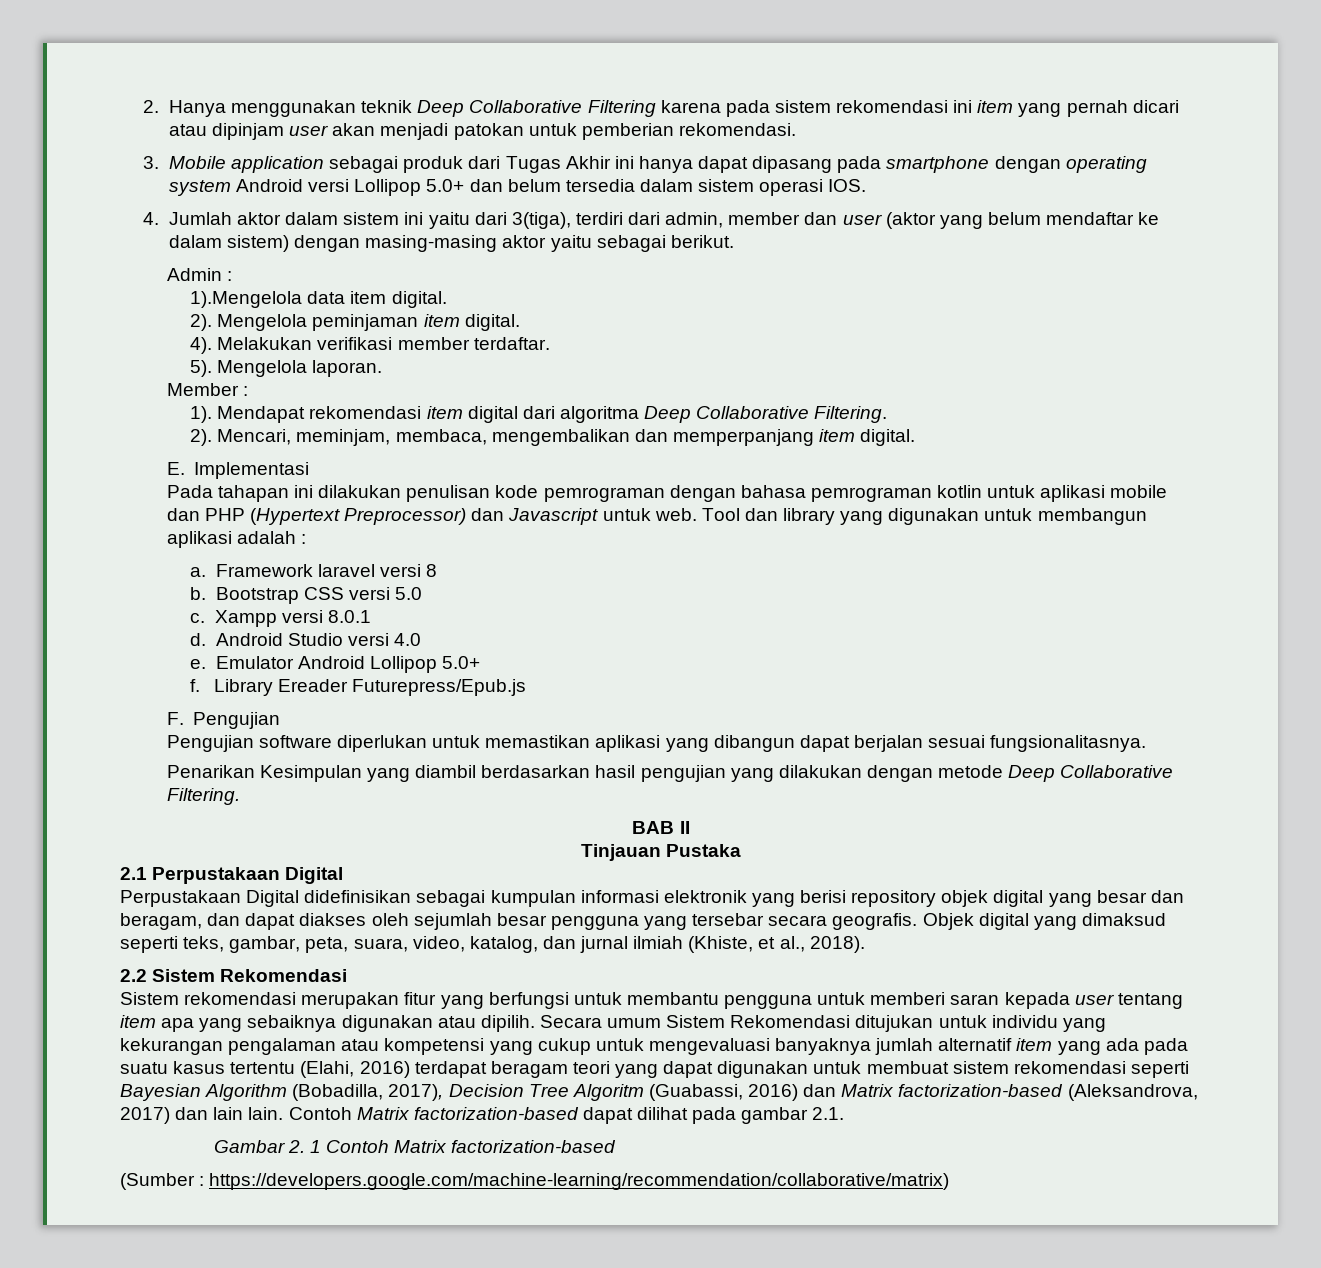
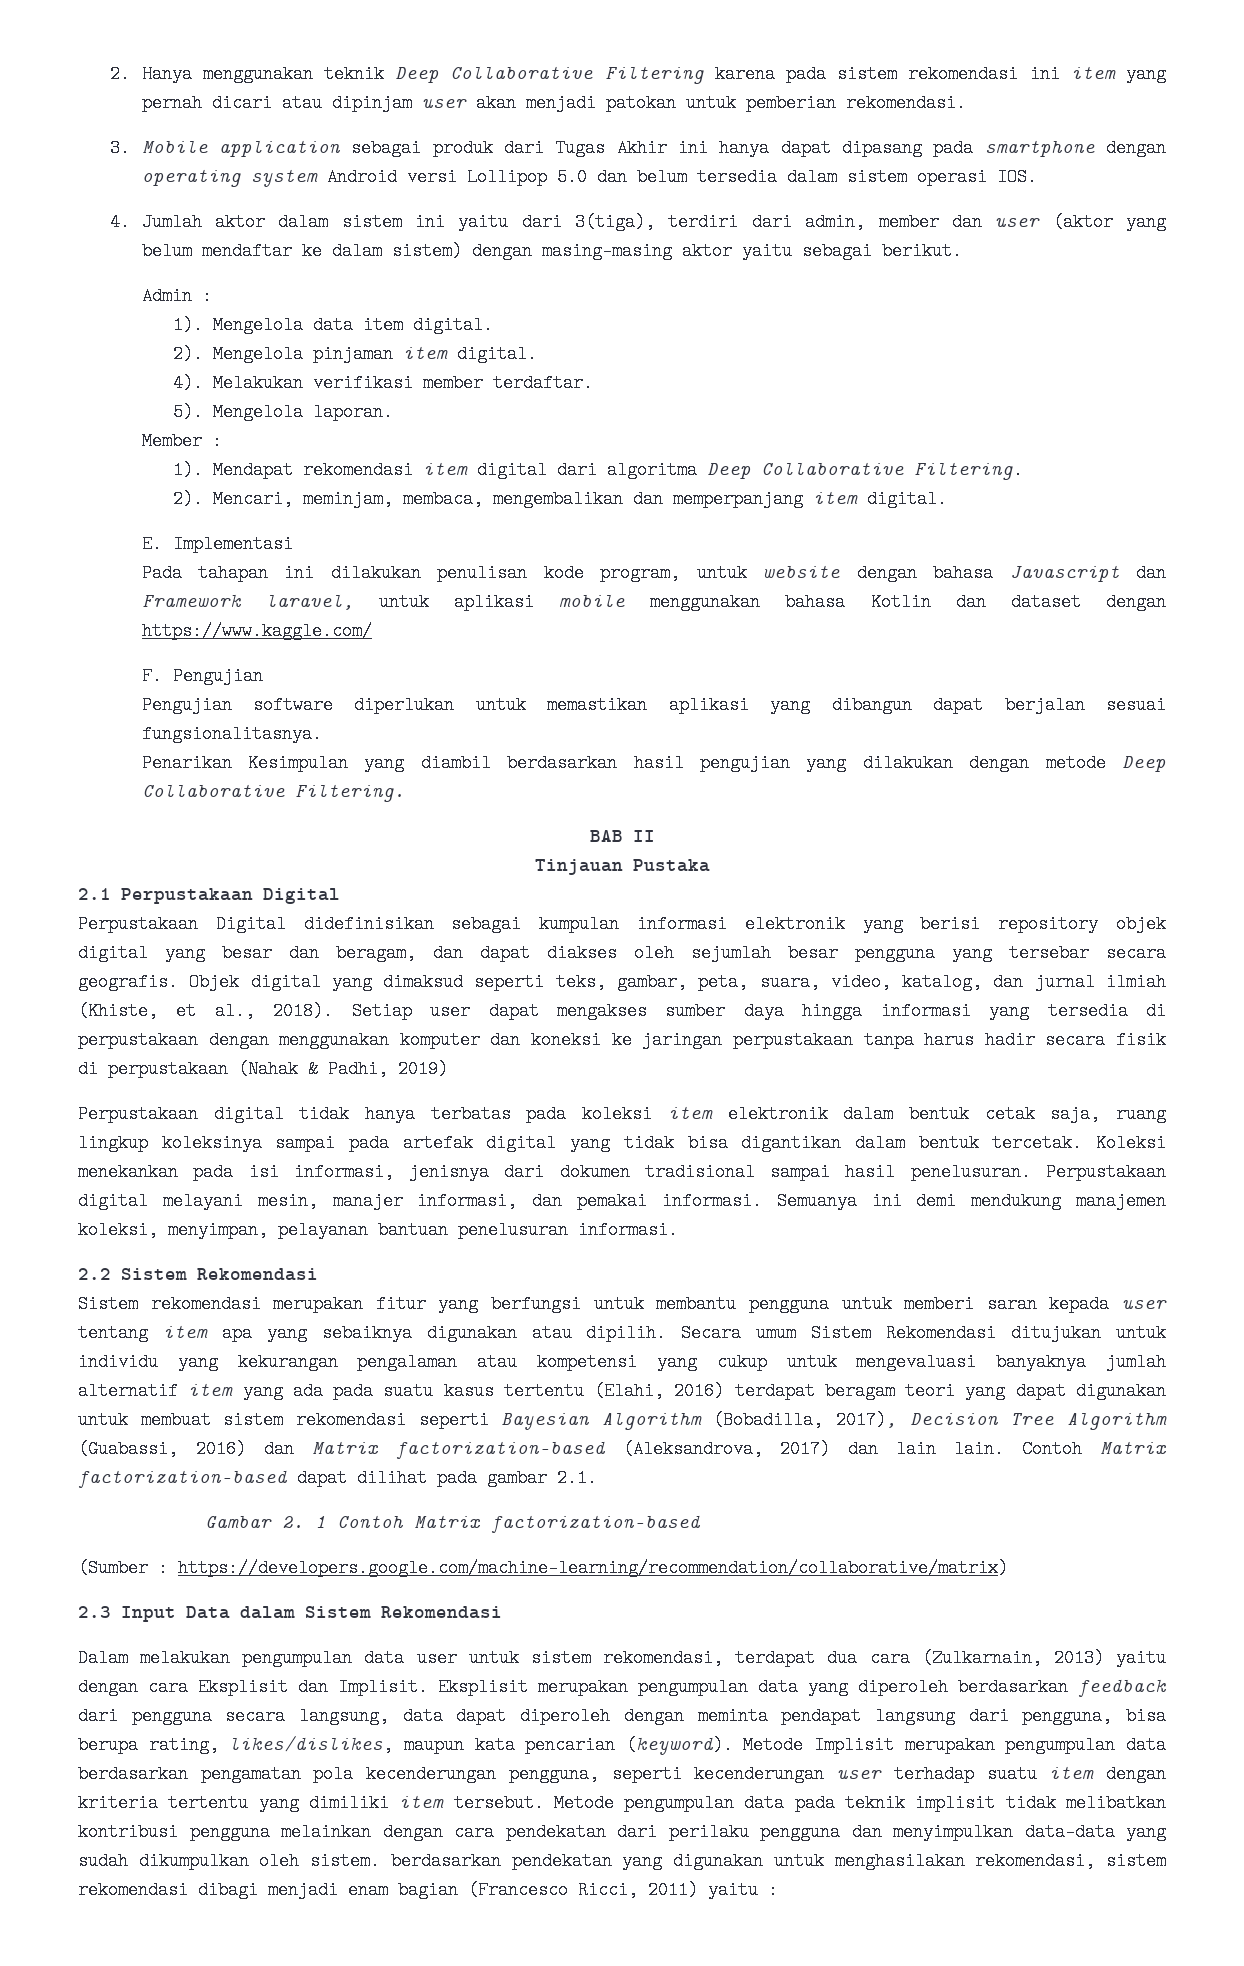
[426,179,465,192] 5.0+ -> [556,168,587,186] 5.0
[190,291,303,308] 1).Mengelola -> [173,316,304,334] 1). Mengelola
[312,314,419,331] peminjaman -> [313,345,394,363] pinjaman
[543,485,1168,502] [166,508,1147,525] [166,531,307,548] [190,564,438,577] [190,587,423,604] [190,610,371,627] [190,633,422,646] [190,656,481,673] [190,679,526,696] pemrograman dengan bahasa pemrograman kotlin untuk aplikasi mobile dan PHP (Hypertext Preprocessor) dan Javascript untuk web. Tool dan library yang digunakan untuk membangun aplikasi adalah : // a. Framework laravel versi 8 // b. Bootstrap CSS versi 5.0 // c. Xampp versi 8.0.1 // d. Android Studio versi 4.0 // e. Emulator Android Lollipop 5.0+ // f. Library Ereader Futurepress/Epub.js -> [600,564,1167,582] [141,593,1167,611] [141,622,372,640] program, untuk website dengan bahasa Javascript dan Framework laravel, untuk aplikasi mobile menggunakan bahasa Kotlin dan dataset dengan https://www.kaggle.com/
(865, 944) none -> [351,1002,1166,1020] [78,1031,1167,1049] [78,1060,448,1078] [78,1105,1167,1123] [78,1134,1167,1152] [78,1163,1166,1181] [78,1192,1167,1210] [78,1221,678,1239] Setiap user dapat mengakses sumber daya hingga informasi yang tersedia di perpustakaan dengan menggunakan komputer dan koneksi ke jaringan perpustakaan tanpa harus hadir secara fisik di perpustakaan (Nahak & Padhi, 2019) // Perpustakaan digital tidak hanya terbatas pada koleksi item elektronik dalam bentuk cetak saja, ruang lingkup koleksinya sampai pada artefak digital yang tidak bisa digantikan dalam bentuk tercetak. Koleksi menekankan pada isi informasi, jenisnya dari dokumen tradisional sampai hasil penelusuran. Perpustakaan digital melayani mesin, manajer informasi, dan pemakai informasi. Semuanya ini demi mendukung manajemen koleksi, menyimpan, pelayanan bantuan penelusuran informasi.
[572,1084,644,1101] Algoritm -> [1067,1411,1167,1430] Algorithm
(950, 1181) none -> [78,1606,502,1622] [78,1649,1167,1667] [78,1678,1167,1697] [78,1707,1166,1725] [78,1736,1166,1755] [78,1765,1167,1783] [78,1794,1166,1812] [78,1823,1166,1841] [78,1852,1166,1870] [78,1881,778,1899] // 2.3 Input Data dalam Sistem Rekomendasi // Dalam melakukan pengumpulan data user untuk sistem rekomendasi, terdapat dua cara (Zulkarnain, 2013) yaitu dengan cara Eksplisit dan Implisit. Eksplisit merupakan pengumpulan data yang diperoleh berdasarkan feedback dari pengguna secara langsung, data dapat diperoleh dengan meminta pendapat langsung dari pengguna, bisa berupa rating, likes/dislikes, maupun kata pencarian (keyword). Metode Implisit merupakan pengumpulan data berdasarkan pengamatan pola kecenderungan pengguna, seperti kecenderungan user terhadap suatu item dengan kriteria tertentu yang dimiliki item tersebut. Metode pengumpulan data pada teknik implisit tidak melibatkan kontribusi pengguna melainkan dengan cara pendekatan dari perilaku pengguna dan menyimpulkan data-data yang sudah dikumpulkan oleh sistem. berdasarkan pendekatan yang digunakan untuk menghasilakan rekomendasi, sistem rekomendasi dibagi menjadi enam bagian (Francesco Ricci, 2011) yaitu :

